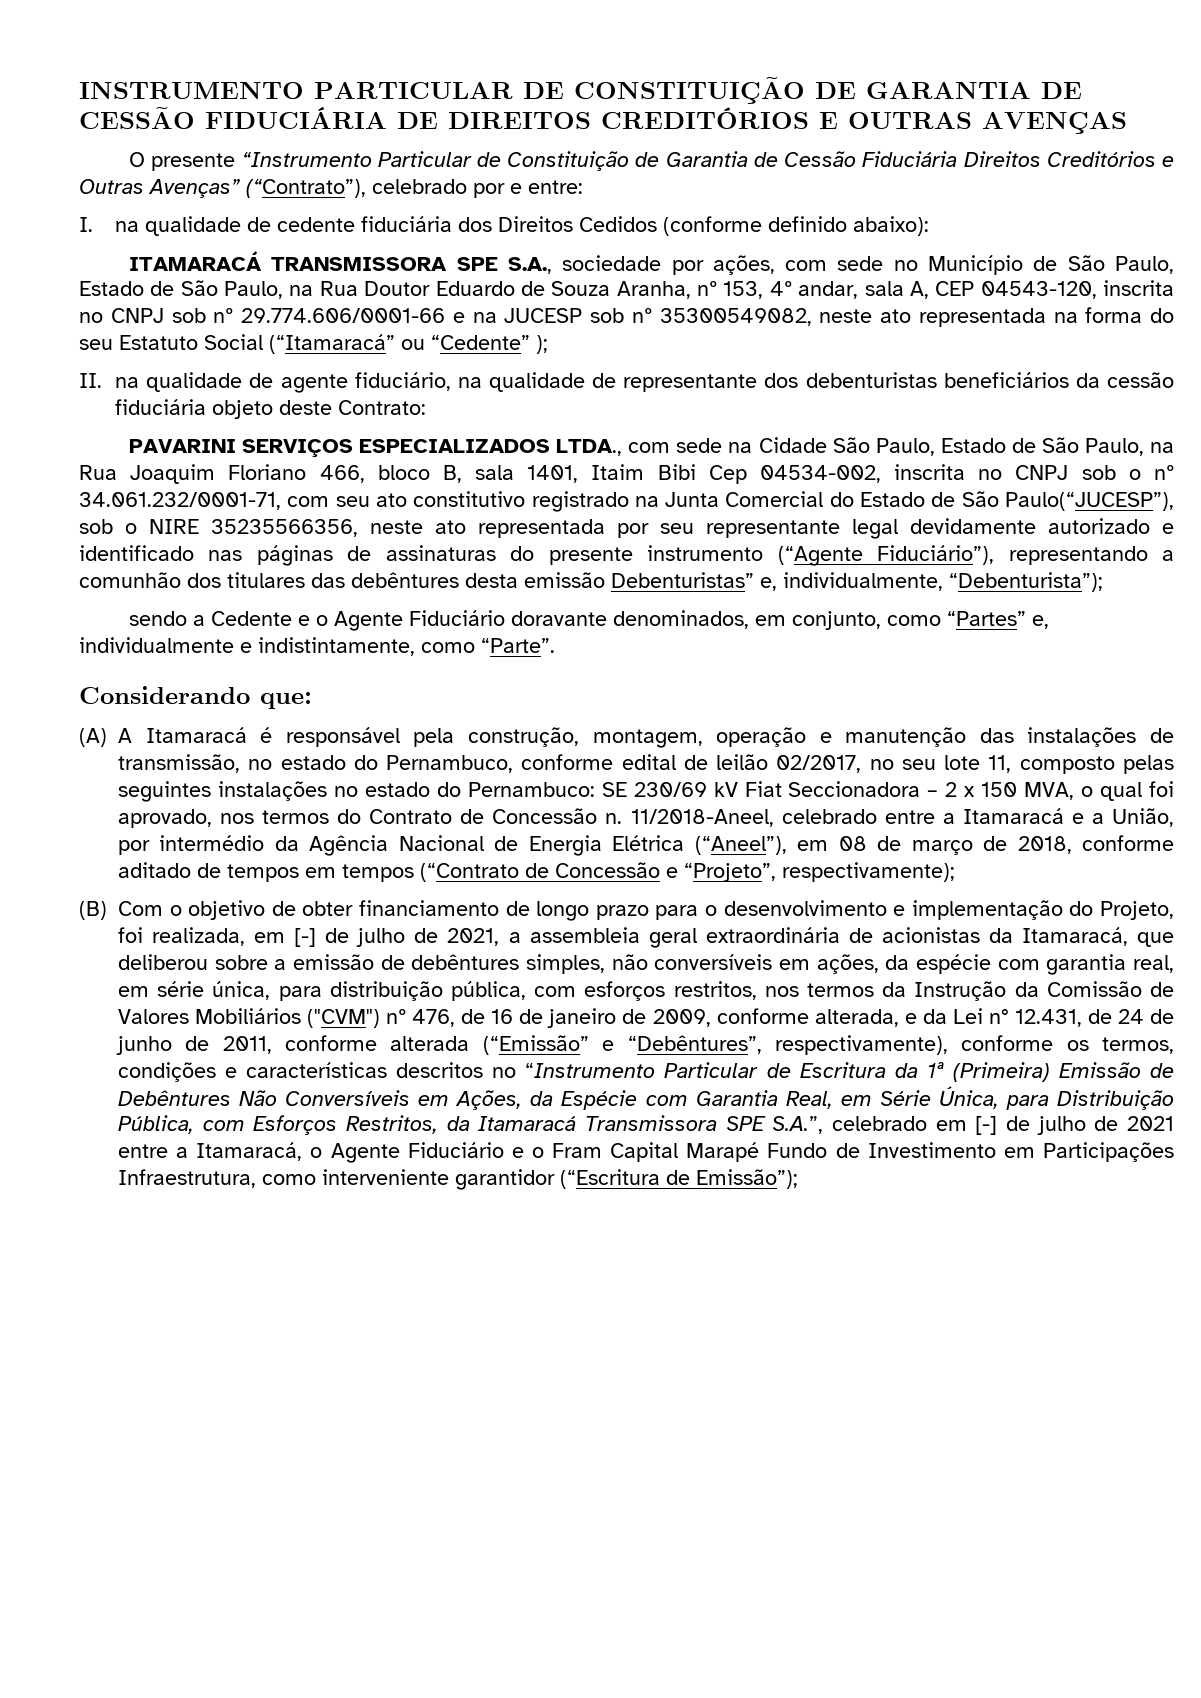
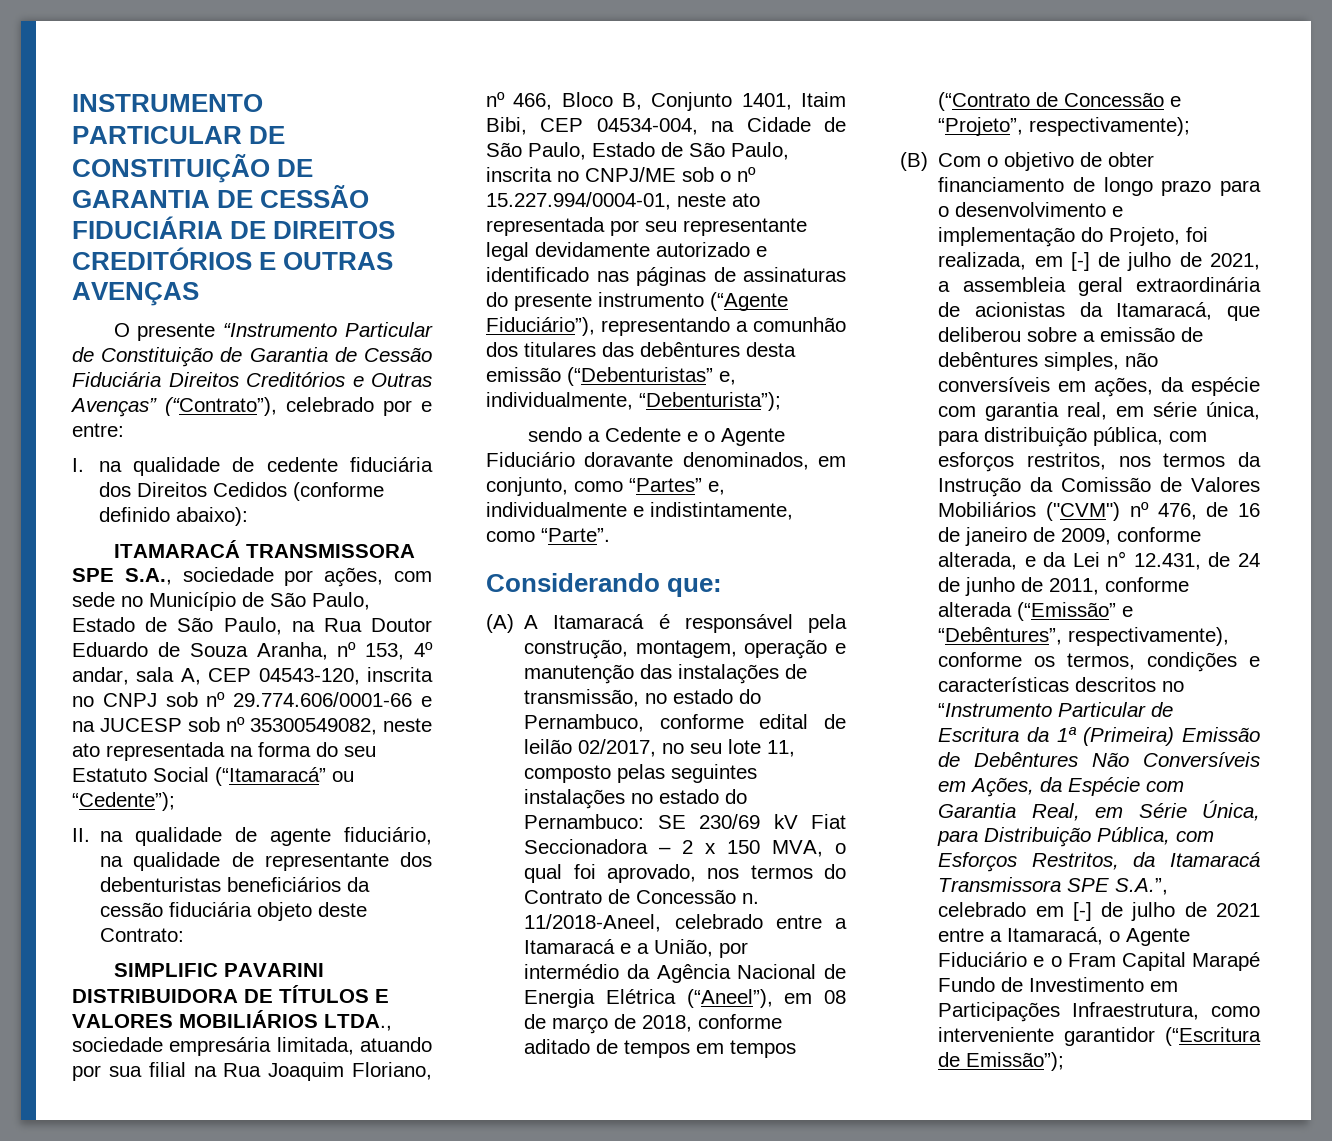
[431,335,548,354] “Cedente” ); -> [72,792,175,811] “Cedente”);
[129,438,723,458] PAVARINI SERVIÇOS ESPECIALIZADOS LTDA., com sede -> [113,963,324,977] [72,985,389,1003] [72,1010,392,1031] [72,1037,432,1056] [72,1062,432,1081] [486,92,846,111] [486,117,698,135] SIMPLIFIC PAVARINI DISTRIBUIDORA DE TÍTULOS E VALORES MOBILIÁRIOS LTDA., sociedade empresária limitada, atuando por sua filial na Rua Joaquim Floriano, nº 466, Bloco B, Conjunto 1401, Itaim Bibi, CEP 04534-004,
[832,437,1174,456] [79,464,1069,484] São Paulo, Estado de São Paulo, na Rua Joaquim Floriano 466, bloco B, sala 1401, Itaim Bibi Cep 04534-002, inscrita no CNPJ -> [824,117,846,132] [486,142,789,160] [486,167,676,182] de São Paulo, Estado de São Paulo, inscrita no CNPJ/ME
[79,491,1174,512] [79,519,358,537] 34.061.232/0001-71, com seu ato constitutivo registrado na Junta Comercial do Estado de São Paulo(“JUCESP”), sob o NIRE 35235566356, -> [486,192,671,210] 15.227.994/0004-01,
[611,572,754,588] Debenturistas” -> [567,367,713,386] (“Debenturistas”

